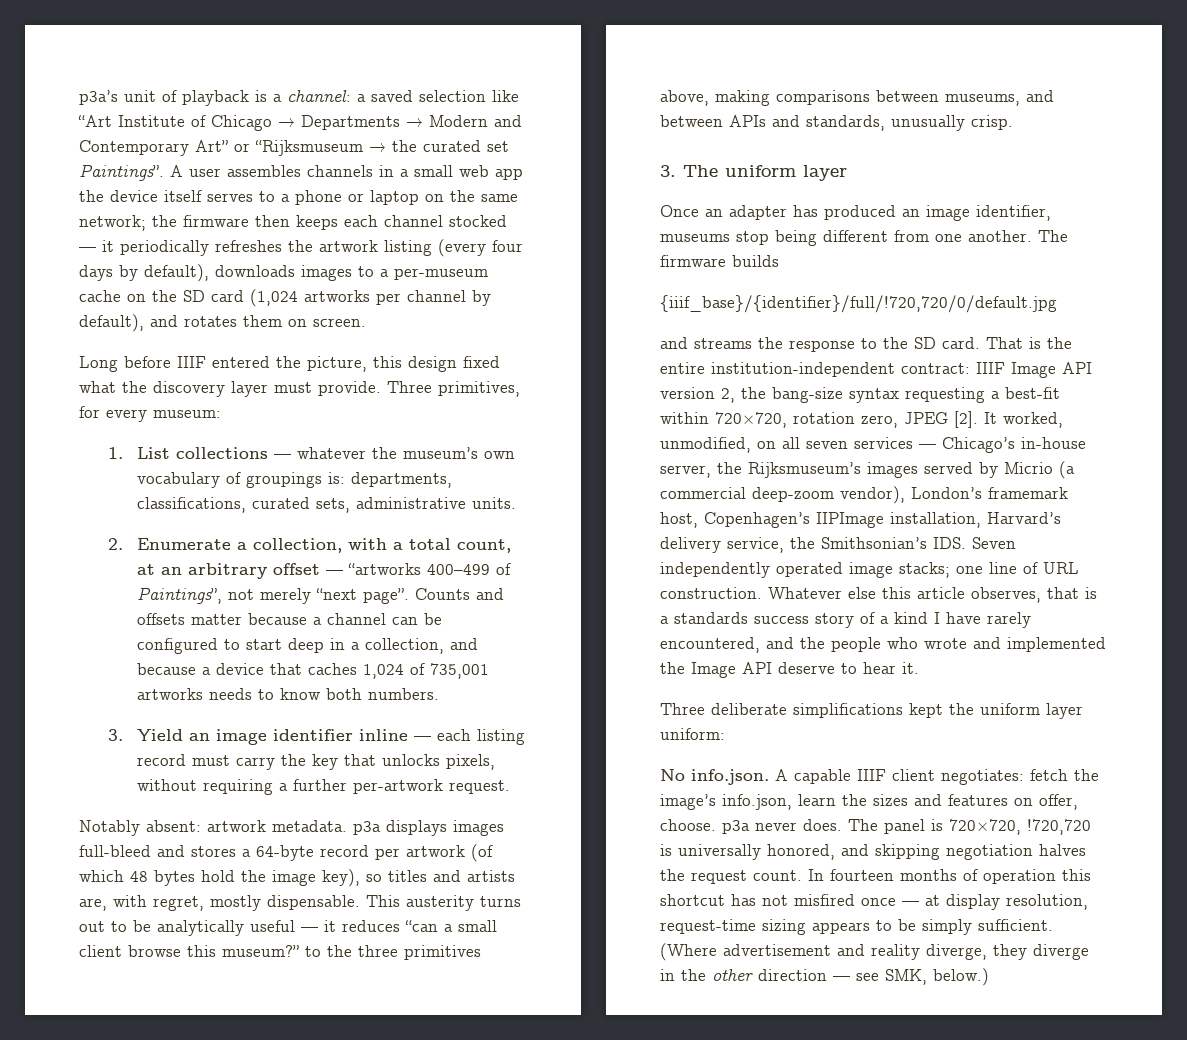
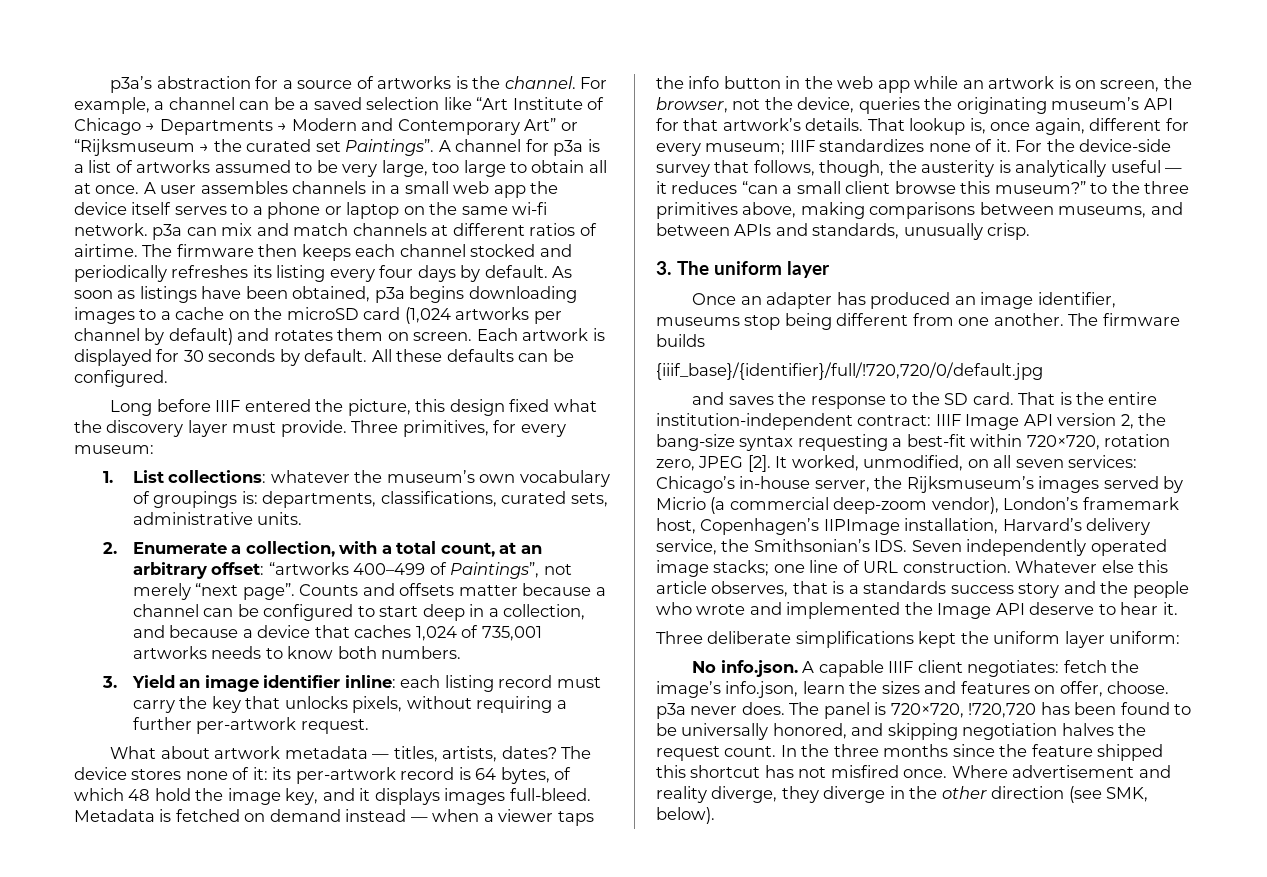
[124,90,351,106] unit of playback is a channel: -> [156,76,608,89] [74,97,295,114] abstraction for a source of artworks is the channel. For example, a channel can be
(183, 171) none -> [455,139,600,156] [74,160,607,177] [74,182,156,194] channel for p3a is a list of artworks assumed to be very large, too large to obtain all at once. A
[79,215,177,231] network; the -> [512,202,548,215] [74,223,597,240] [74,244,173,257] wi-fi network. p3a can mix and match channels at different ratios of airtime. The
[79,239,523,257] [79,264,295,282] — it periodically refreshes the artwork listing (every four days by default), downloads -> [539,244,572,257] [74,265,573,282] [74,286,577,303] and periodically refreshes its listing every four days by default. As soon as listings have been obtained, p3a begins downloading
[394,268,488,280] per-museum -> (171, 315) none
[183,290,205,302] SD -> [286,307,359,320] microSD
[79,314,144,332] default), -> [168,328,233,345] default)
(366, 322) none -> [476,328,605,341] [74,349,574,366] [74,370,168,387] Each artwork is displayed for 30 seconds by default. All these defaults can be configured.
[175,447,291,459] collections — -> [168,470,267,483] collections:
[272,563,343,575] offset — -> [211,562,265,575] offset:
[358,729,431,741] inline — -> [344,675,396,688] inline:
[79,820,504,836] [79,844,493,862] Notably absent: artwork metadata. p3a displays images full-bleed and stores a 64-byte record per artwork (of -> [110,746,592,762] [74,767,572,784] What about artwork metadata — titles, artists, dates? The device stores none of it: its per-artwork record is 64 bytes, of
[154,870,195,886] bytes -> (151, 795) none
[322,869,515,887] [79,895,521,911] [79,920,151,932] key), so titles and artists are, with regret, mostly dispensable. This austerity turns out to be -> [285,788,591,805] [74,809,594,826] [656,76,1192,93] [656,97,1173,114] [656,118,1189,135] [656,139,1172,156] [656,160,1011,177] key, and it displays images full-bleed. Metadata is fetched on demand instead — when a viewer taps the info button in the web app while an artwork is on screen, the browser, not the device, queries the originating museum’s API for that artwork’s details. That lookup is, once again, different for every museum; IIIF standardizes none of it. For the device-side survey that follows, though, the austerity is
[694,338,752,349] streams -> [728,396,774,405] saves
[854,437,936,449] services — -> [1068,455,1138,468] services:
[860,612,1031,628] [660,637,760,653] of a kind I have rarely encountered, -> (1060, 590) none
[660,844,672,856] is -> [1040,702,1192,715] [656,723,677,736] has been found to be
[830,869,1056,884] fourteen months of operation -> [801,744,1164,761] the three months since the feature shipped
[861,894,1088,910] [660,919,1053,935] [660,943,717,961] once — at display resolution, request-time sizing appears to be simply sufficient. (Where -> [903,765,1008,778] once. Where
[833,968,989,986] — see SMK, below.) -> [1068,786,1149,803] [656,807,715,824] (see SMK, below).

